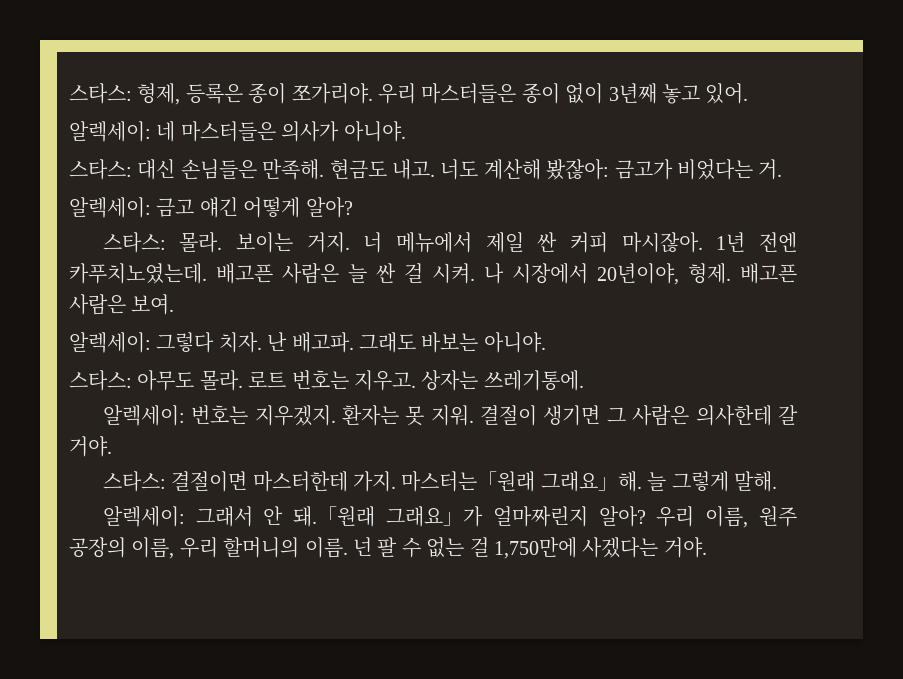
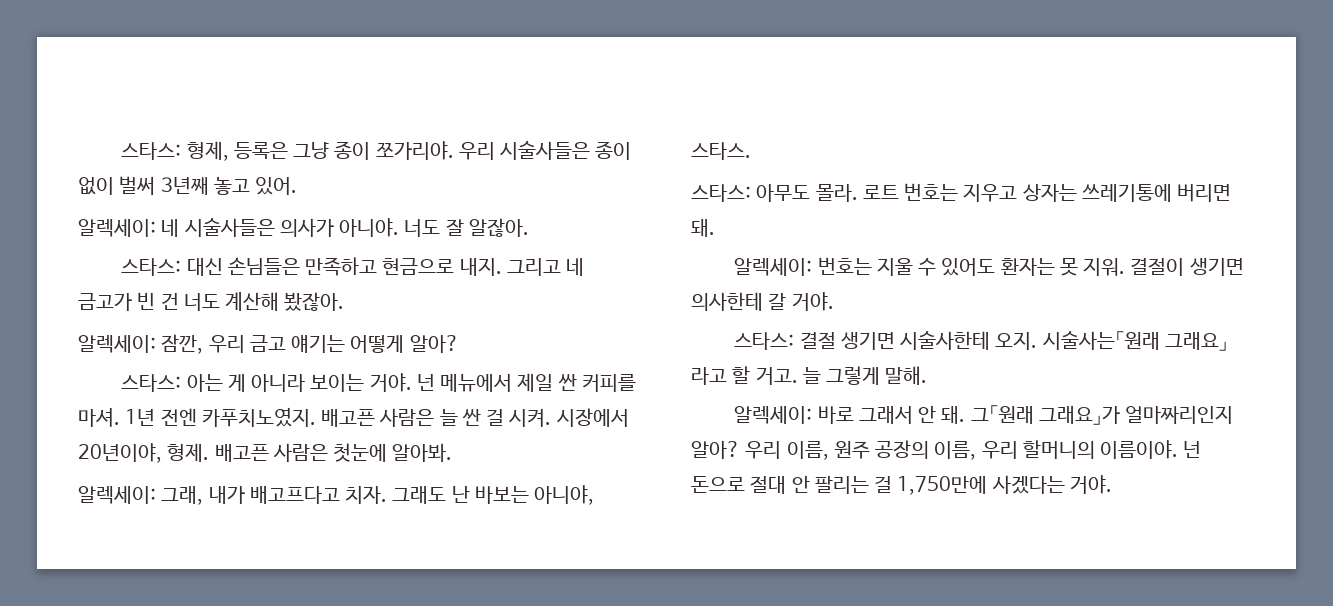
(243, 93) none -> [293,142,330,159] 그냥
[421,83,517,104] 마스터들은 -> [500,141,591,160] 시술사들은
(604, 93) none -> [119,176,156,195] 벌써
[180,121,276,142] 마스터들은 -> [184,218,275,237] 시술사들은
(406, 131) none -> [404,218,529,237] 너도 잘 알잖아.
[262,159,783,180] [69,197,353,218] [102,232,383,253] 만족해. 현금도 내고. 너도 계산해 봤잖아: 금고가 비었다는 거. // 알렉세이: 금고 얘긴 어떻게 알아? // 스타스: 몰라. 보이는 거지. 너 -> [305,257,585,276] [78,292,345,311] [78,334,459,354] [121,373,435,392] 만족하고 현금으로 내지. 그리고 네 금고가 빈 건 너도 계산해 봤잖아. // 알렉세이: 잠깐, 우리 금고 얘기는 어떻게 알아? // 스타스: 아는 게 아니라 보이는 거야. 넌
[570,232,703,253] 커피 마시잖아. -> [582,374,637,392] [78,408,120,427] 커피를 마셔.
[69,263,207,284] 카푸치노였는데. -> [201,407,316,427] 카푸치노였지.
[484,263,504,284] 나 -> (552, 417) none
[131,294,175,315] [69,332,546,353] 보여. // 알렉세이: 그렇다 치자. 난 배고파. 그래도 바보는 아니야. -> [333,443,453,462] [78,485,595,505] [691,142,751,160] 첫눈에 알아봐. // 알렉세이: 그래, 내가 배고프다고 치자. 그래도 난 바보는 아니야, 스타스.
[354,370,584,391] 지우고. 상자는 쓰레기통에. -> [963,184,1232,202] [691,219,715,237] 지우고 상자는 쓰레기통에 버리면 돼.
[254,405,336,426] 지우겠지. -> [876,258,996,276] 지울 수 있어도
[606,405,690,426] 그 사람은 -> (1244, 267) none
[171,471,642,492] 결절이면 마스터한테 가지. 마스터는「원래 그래요」해. -> [799,331,1228,351] [691,366,798,385] 결절 생기면 시술사한테 오지. 시술사는「원래 그래요」라고 할 거고.
(185, 516) none -> [817,406,854,424] 바로
(318, 516) none -> [970,408,989,421] 그
[492,506,588,527] 얼마짜린지 -> [1125,406,1234,424] 얼마짜리인지
[304,537,465,558] 이름. 넌 팔 수 없는 -> [1100,440,1202,459] [691,475,869,494] 이름이야. 넌 돈으로 절대 안 팔리는

